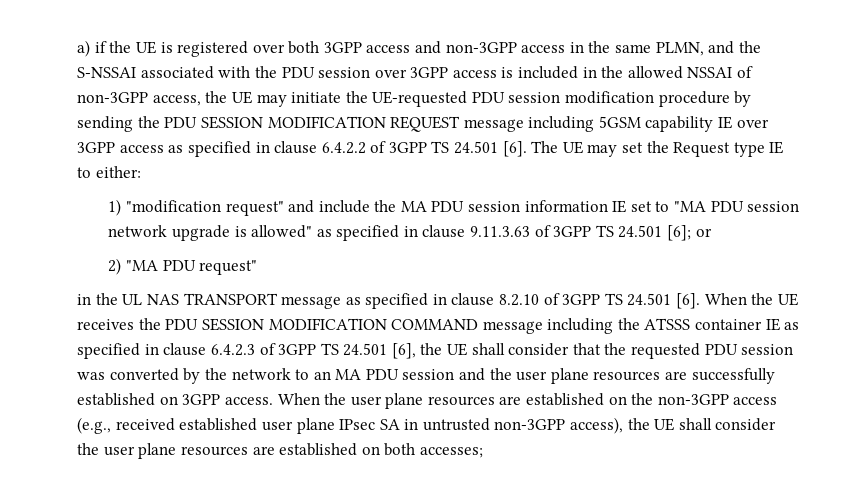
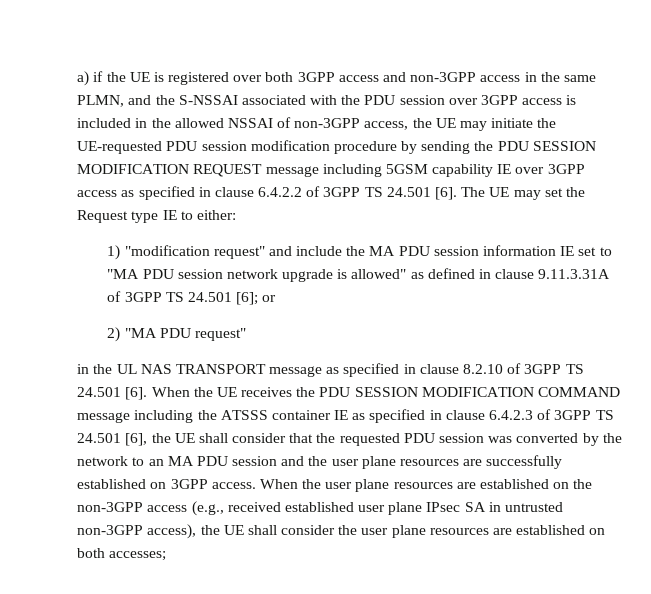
[336,225,531,241] specified in clause 9.11.3.63 -> [427,268,611,279] defined in clause 9.11.3.31A

